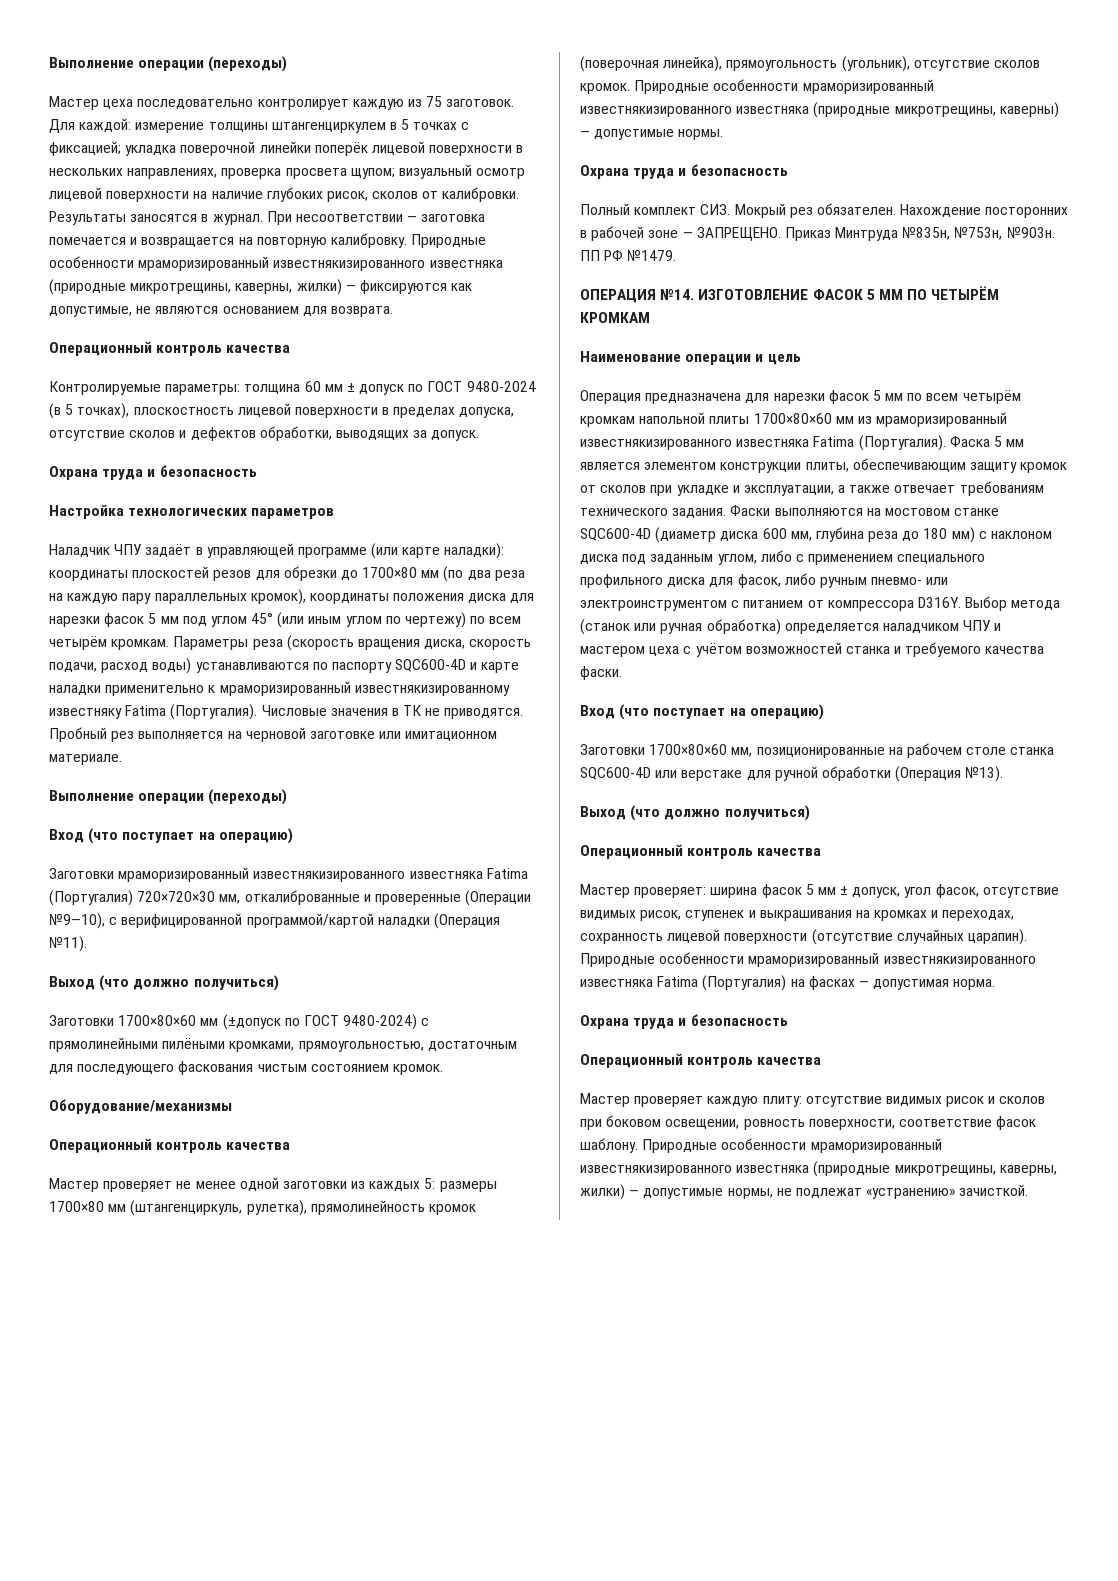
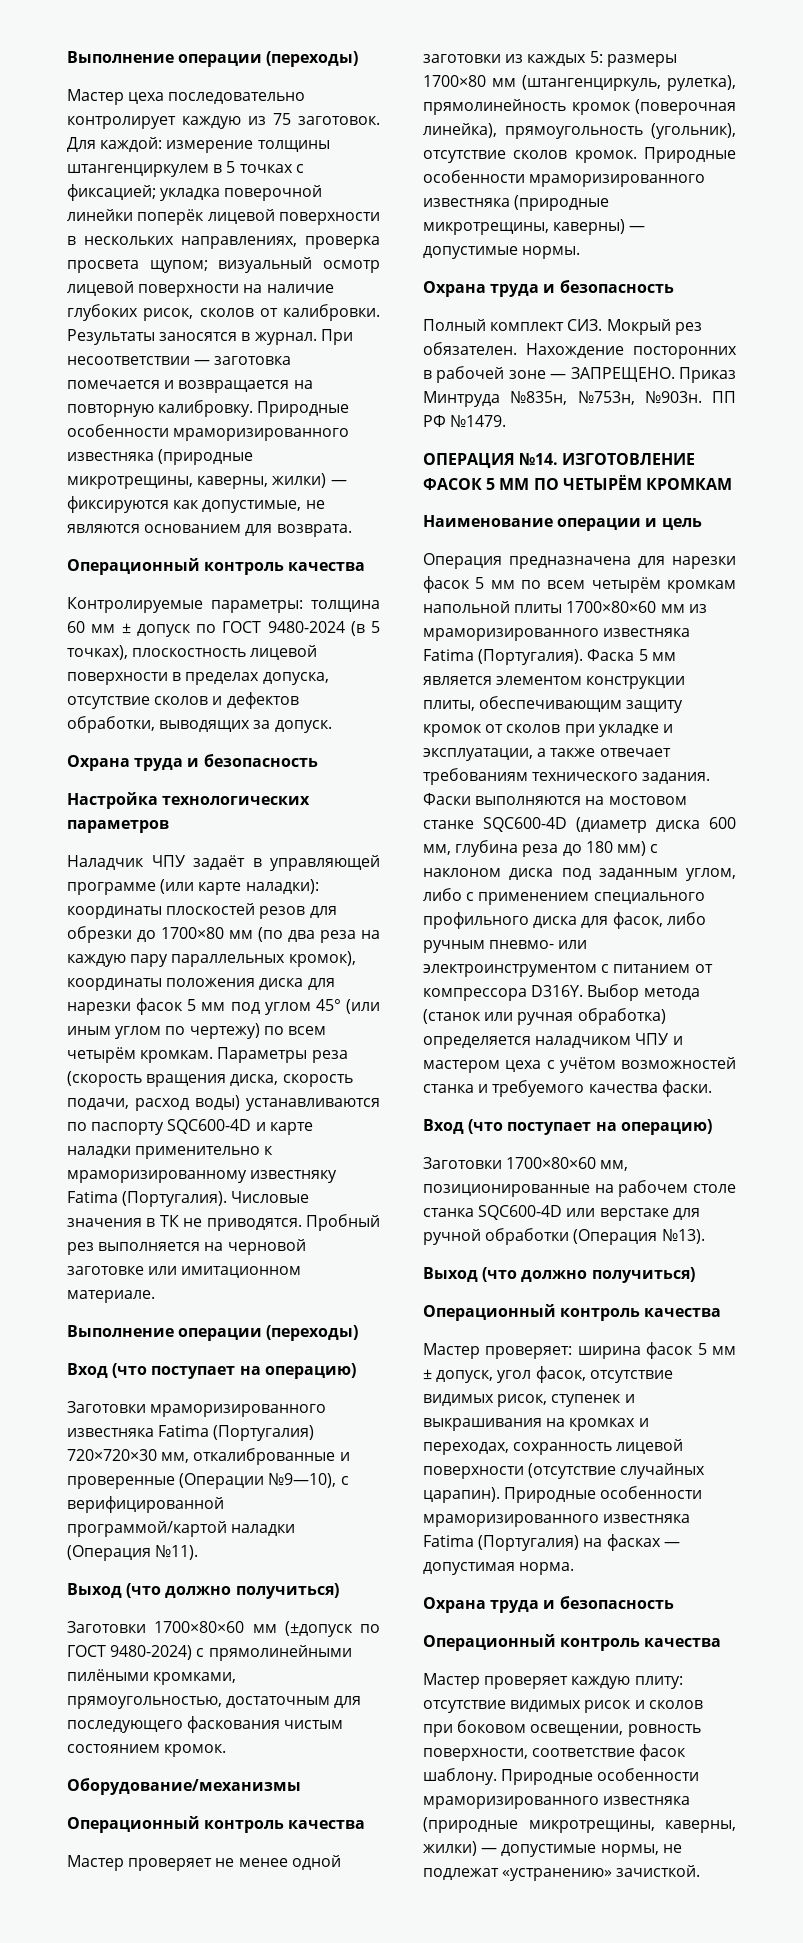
[138,256,426,271] мраморизированный известнякизированного -> [173,428,350,441] мраморизированного
[219,681,510,696] мраморизированный известнякизированному -> [67,1170,247,1183] мраморизированному
[118,867,406,882] мраморизированный известнякизированного -> [150,1404,327,1417] мраморизированного
[802,79,934,94] [580,106,732,117] мраморизированный известнякизированного -> [529,174,706,187] мраморизированного
[876,412,1008,427] [580,439,732,450] мраморизированный известнякизированного -> [423,628,599,641] мраморизированного
[748,952,1036,967] мраморизированный известнякизированного -> [423,1514,599,1527] мраморизированного
[810,1138,942,1153] [580,1165,732,1176] мраморизированный известнякизированного -> [423,1796,599,1809] мраморизированного

